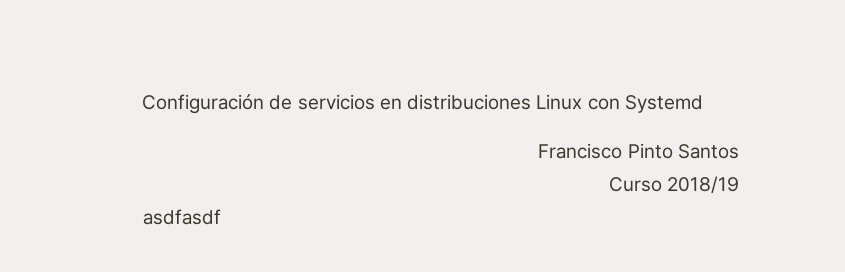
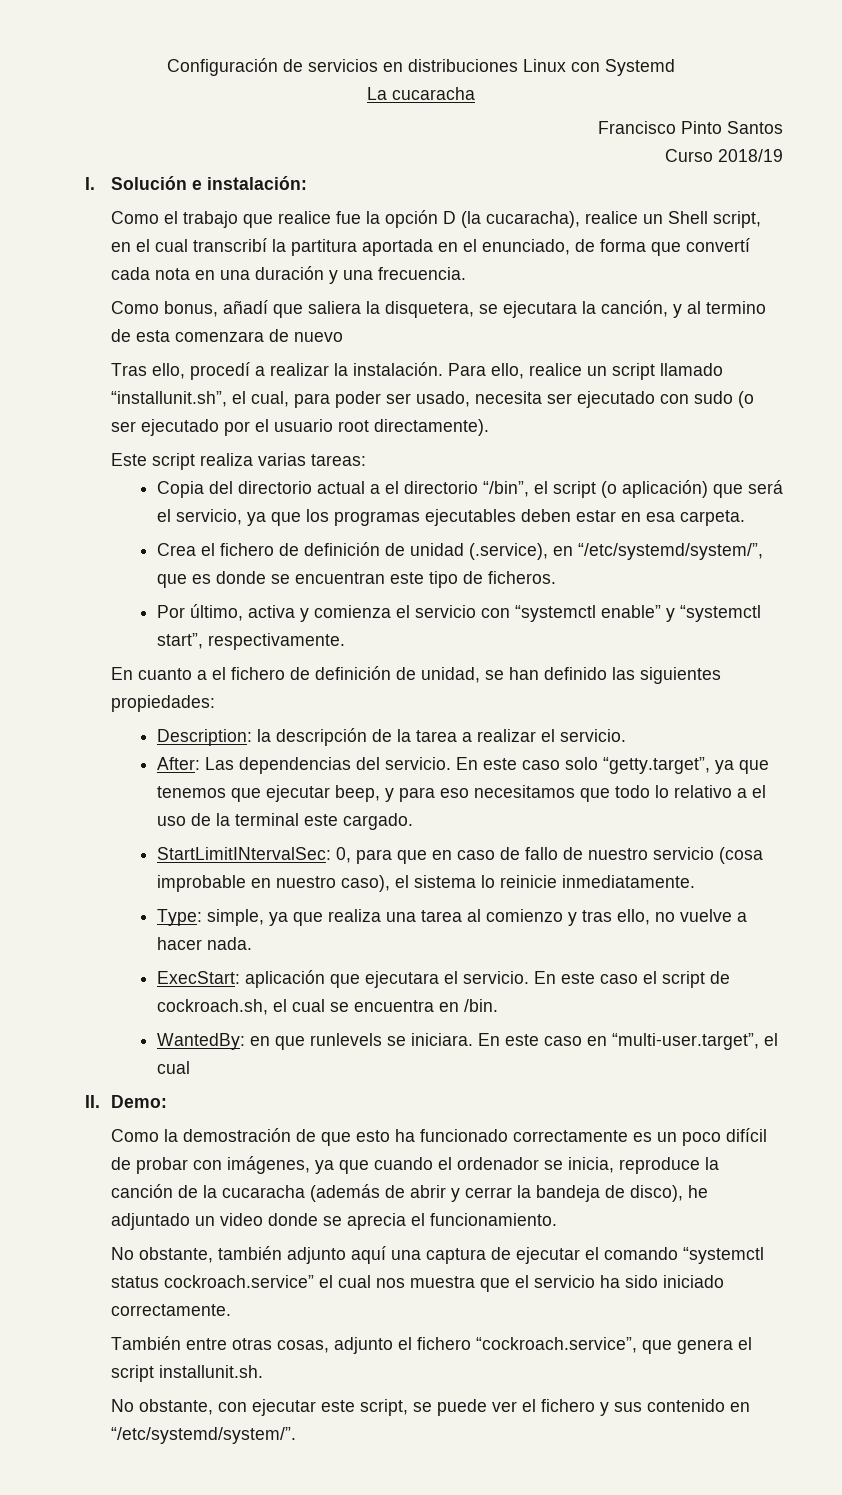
(703, 104) none -> [367,87,475,100] // La cucaracha
[142,209,221,225] asdfasdf -> [85,176,308,190] [111,210,762,228] [111,238,751,256] [111,266,467,284] [111,300,767,318] [111,329,344,342] [111,362,724,380] [111,391,755,408] [111,419,490,436] [111,453,367,470] [156,480,783,498] [156,509,745,526] [156,542,763,560] [156,571,556,588] [156,604,761,622] [156,633,345,650] [111,666,722,684] [111,695,216,712] [156,728,626,746] [156,757,769,774] [156,785,766,802] [156,813,413,830] [156,847,763,864] [156,875,695,892] [156,909,747,926] [156,937,252,950] [156,970,730,988] [156,999,498,1015] [156,1033,778,1050] [156,1061,190,1074] [85,1095,168,1108] [111,1128,768,1146] [111,1156,720,1174] [111,1184,709,1202] [111,1213,558,1230] [111,1246,765,1264] [111,1275,725,1292] [111,1304,232,1316] [111,1336,753,1354] [111,1365,264,1382] [111,1399,751,1416] [111,1427,297,1444] I. Solución e instalación: // Como el trabajo que realice fue la opción D (la cucaracha), realice un Shell script, en el cual transcribí la partitura aportada en el enunciado, de forma que convertí cada nota en una duración y una frecuencia. // Como bonus, añadí que saliera la disquetera, se ejecutara la canción, y al termino de esta comenzara de nuevo // Tras ello, procedí a realizar la instalación. Para ello, realice un script llamado “installunit.sh”, el cual, para poder ser usado, necesita ser ejecutado con sudo (o ser ejecutado por el usuario root directamente). // Este script realiza varias tareas: // Copia del directorio actual a el directorio “/bin”, el script (o aplicación) que será el servicio, ya que los programas ejecutables deben estar en esa carpeta. // Crea el fichero de definición de unidad (.service), en “/etc/systemd/system/”, que es donde se encuentran este tipo de ficheros. // Por último, activa y comienza el servicio con “systemctl enable” y “systemctl start”, respectivamente. // En cuanto a el fichero de definición de unidad, se han definido las siguientes propiedades: // Description: la descripción de la tarea a realizar el servicio. // After: Las dependencias del servicio. En este caso solo “getty.target”, ya que tenemos que ejecutar beep, y para eso necesitamos que todo lo relativo a el uso de la terminal este cargado. // StartLimitINtervalSec: 0, para que en caso de fallo de nuestro servicio (cosa improbable en nuestro caso), el sistema lo reinicie inmediatamente. // Type: simple, ya que realiza una tarea al comienzo y tras ello, no vuelve a hacer nada. // ExecStart: aplicación que ejecutara el servicio. En este caso el script de cockroach.sh, el cual se encuentra en /bin. // WantedBy: en que runlevels se iniciara. En este caso en “multi-user.target”, el cual // II. Demo: // Como la demostración de que esto ha funcionado correctamente es un poco difícil de probar con imágenes, ya que cuando el ordenador se inicia, reproduce la canción de la cucaracha (además de abrir y cerrar la bandeja de disco), he adjuntado un video donde se aprecia el funcionamiento. // No obstante, también adjunto aquí una captura de ejecutar el comando “systemctl status cockroach.service” el cual nos muestra que el servicio ha sido iniciado correctamente. // También entre otras cosas, adjunto el fichero “cockroach.service”, que genera el script installunit.sh. // No obstante, con ejecutar este script, se puede ver el fichero y sus contenido en “/etc/systemd/system/”.

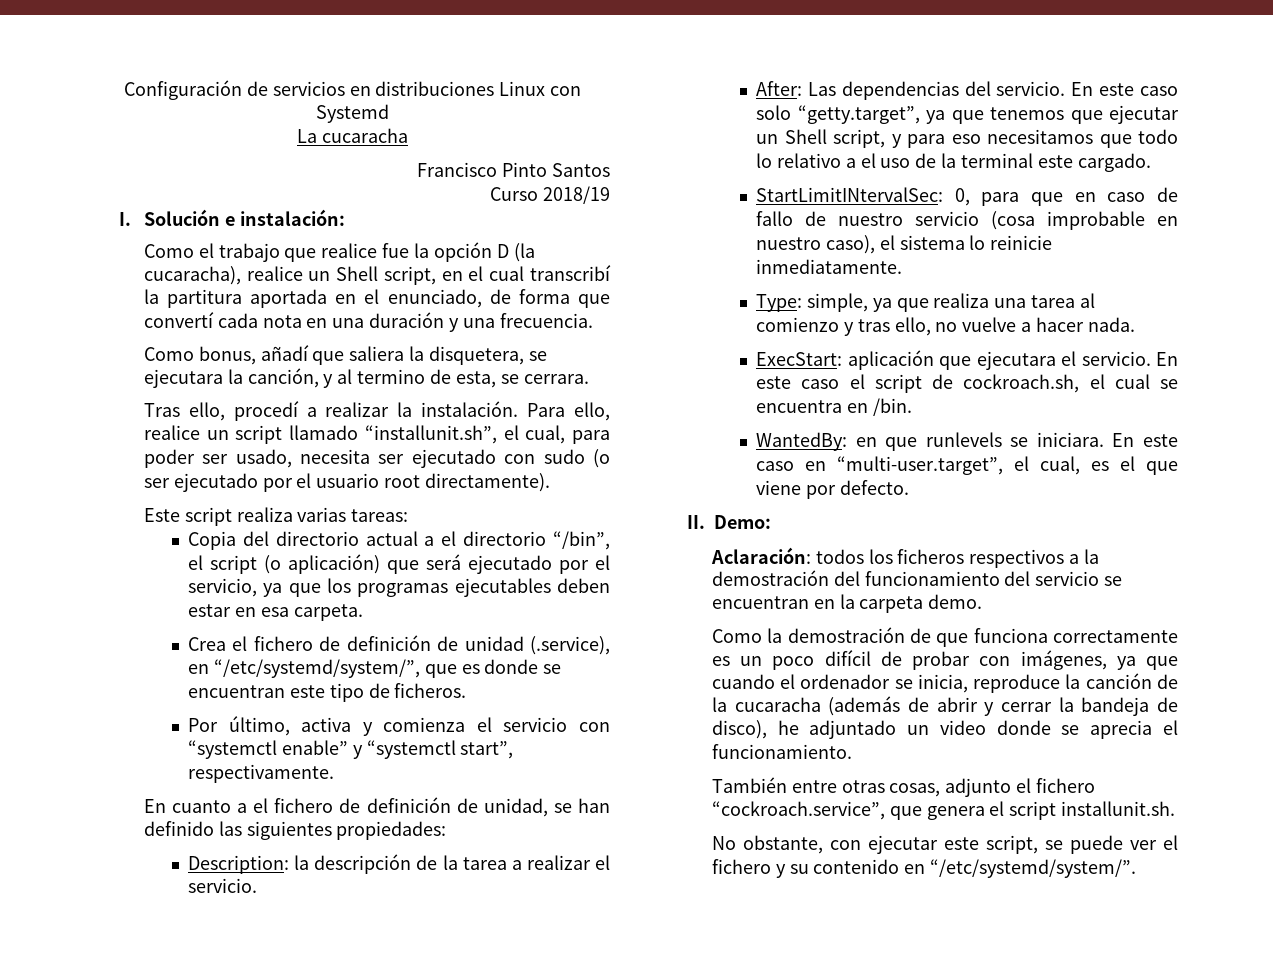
[136,329,344,342] esta comenzara de nuevo -> [455,371,589,388] esta, se cerrara.
(783, 487) none -> [468,555,590,574] ejecutado por
[334,785,380,802] beep, -> [756,129,886,148] un Shell script,
[156,1061,190,1074] [85,1095,168,1108] cual // II. Demo: -> [1040,456,1178,475] [756,480,909,499] [687,515,772,529] [710,547,1099,568] [711,570,1123,586] [711,594,983,613] cual, es el que viene por defecto. // II. Demo: // Aclaración: todos los ficheros respectivos a la demostración del funcionamiento del servicio se encuentran en la carpeta demo.
[356,1129,509,1142] esto ha funcionado -> [973,628,1048,643] funciona
[111,1246,765,1264] [111,1275,725,1292] [111,1304,232,1316] // No obstante, también adjunto aquí una captura de ejecutar el comando “systemctl status cockroach.service” el cual nos muestra que el servicio ha sido iniciado correctamente. -> (852, 751) none
[614,1402,643,1412] sus -> [789,864,809,874] su

